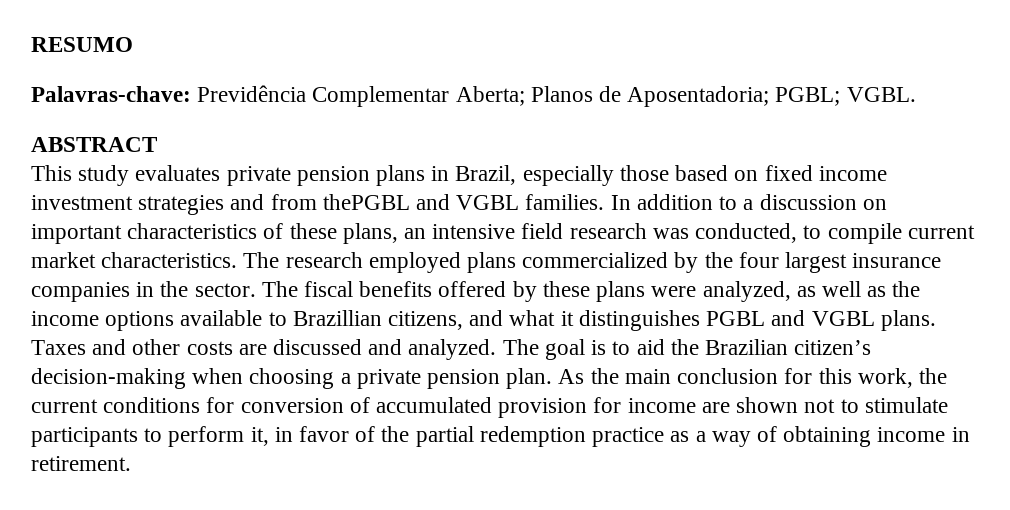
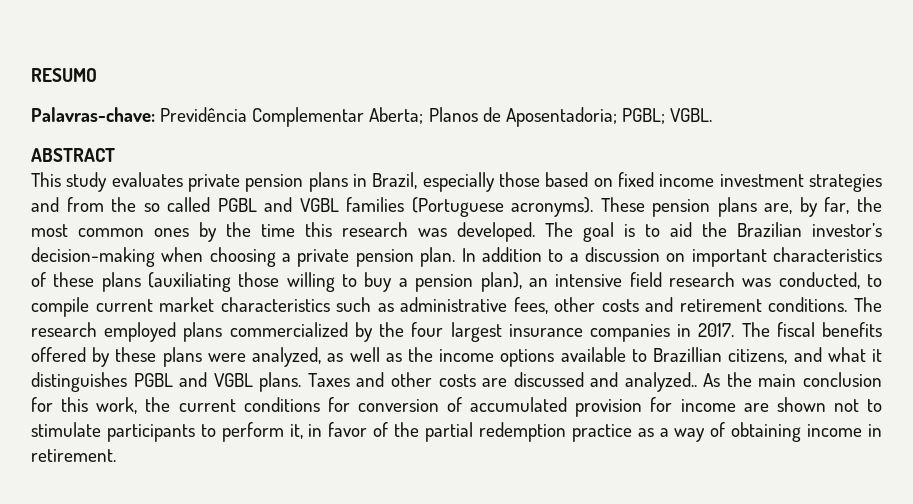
[322,194,605,210] thePGBL and VGBL families. -> [111,197,882,217] [31,222,882,242] [31,247,456,267] the so called PGBL and VGBL families (Portuguese acronyms). These pension plans are, by far, the most common ones by the time this research was developed. The goal is to aid the Brazilian investor’s decision-making when choosing a private pension plan.
[342,223,398,244] plans, -> [101,272,522,292] plans (auxiliating those willing to buy a pension plan),
[101,252,238,268] characteristics. -> [220,297,848,314] characteristics such as administrative fees, other costs and retirement conditions.
[160,281,256,297] the sector. -> [698,323,735,337] 2017.
[408,339,872,360] [31,368,553,389] analyzed. The goal is to aid the Brazilian citizen’s decision-making when choosing a private pension plan. -> [624,372,697,392] analyzed..

